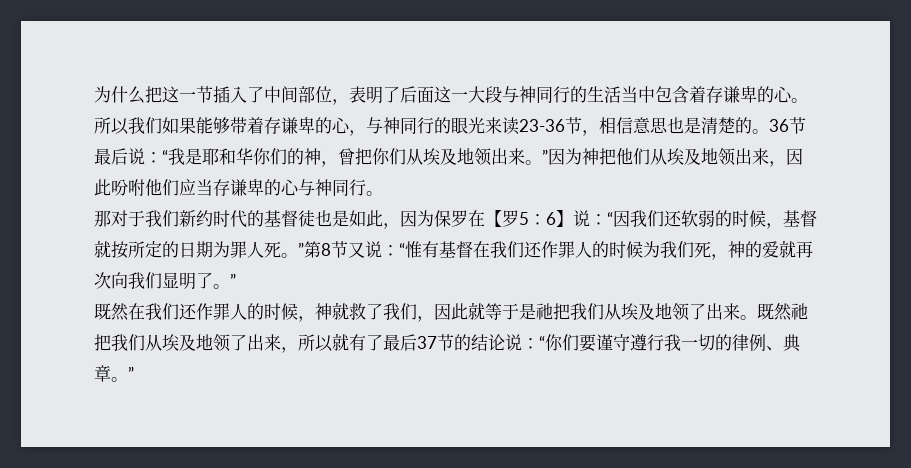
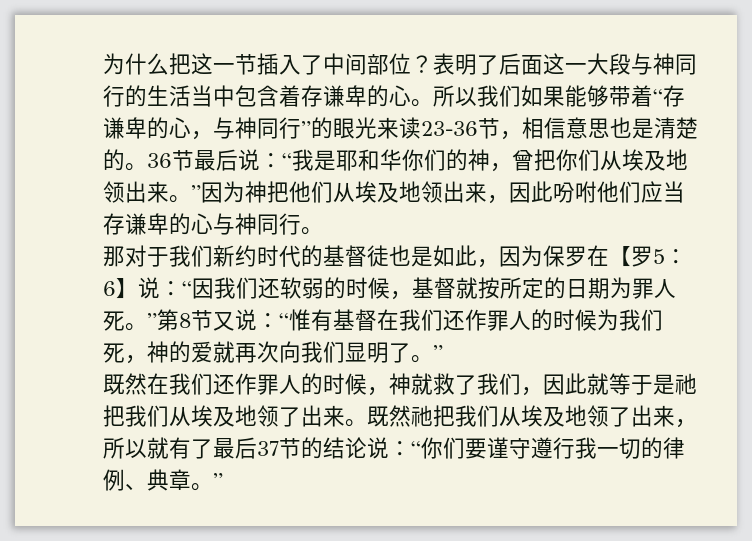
[332,99,349,105] ， -> [411,55,433,73] ？
(264, 125) none -> [653,89,663,104] “
(434, 125) none -> [301,121,311,136] ”

